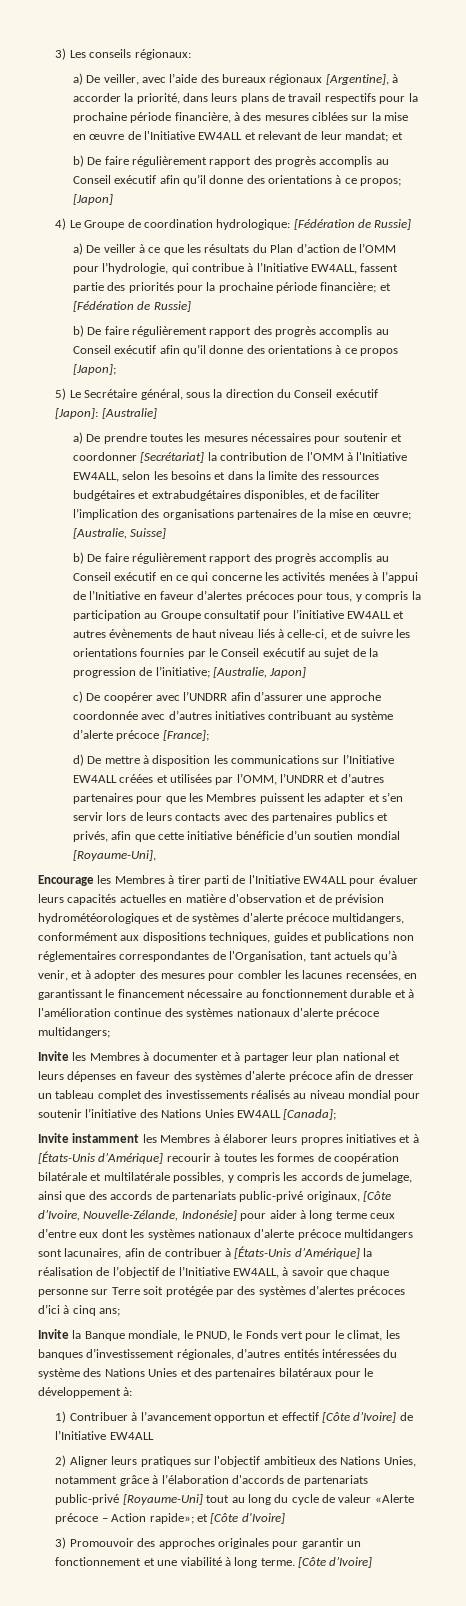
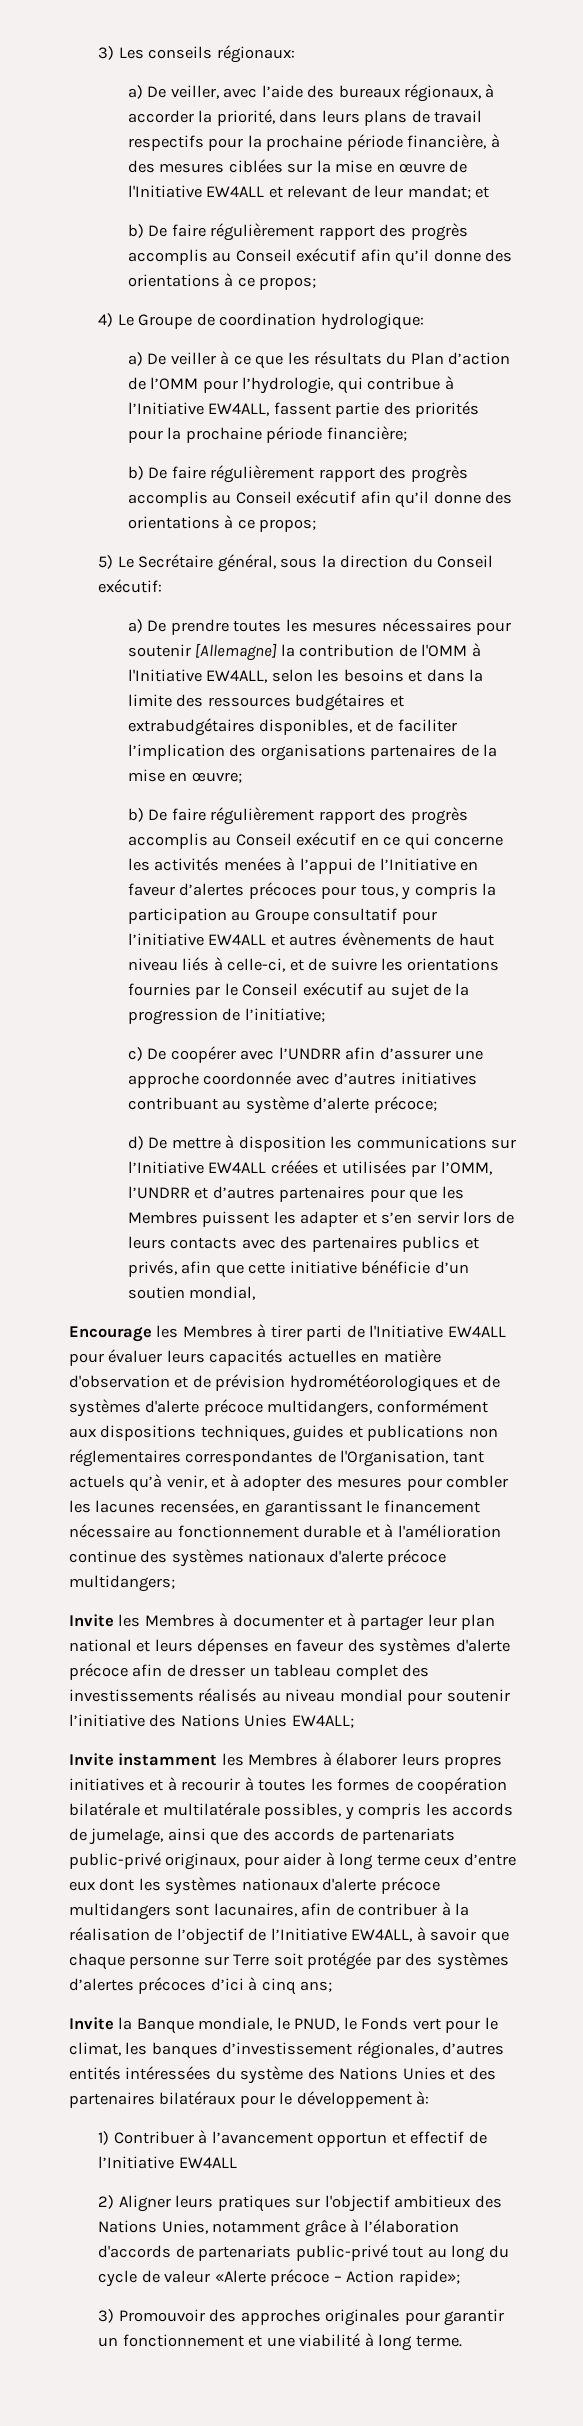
[269,74,389,85] régionaux [Argentine], -> [403,84,481,102] régionaux,
[72,194,113,205] [Japon] -> (317, 283) none
[293,219,412,230] [Fédération de Russie] -> (424, 321) none
[379,283,391,291] [72,301,191,312] et [Fédération de Russie] -> (407, 433) none
[360,348,399,356] [72,364,116,375] propos [Japon]; -> [259,519,317,532] propos;
[335,389,378,398] [55,408,157,419] exécutif [Japon]: [Australie] -> [98,579,163,593] exécutif:
[391,434,403,442] [72,452,205,463] et coordonner [Secrétariat] -> [195,643,278,661] [Allemagne]
[72,528,167,539] [Australie, Suisse] -> (242, 777) none
[212,667,307,678] [Australie, Japon] -> (325, 1015) none
[116,730,209,741] précoce [France]; -> [373,1096,437,1113] précoce;
[356,831,400,840] [72,850,156,861] mondial [Royaume-Uni], -> [189,1286,256,1300] mondial,
[236,1109,337,1120] EW4ALL [Canada]; -> [291,1715,354,1728] EW4ALL;
[38,1151,164,1164] [États-Unis d’Amérique] -> (177, 1784) none
[363,1191,391,1202] [38,1209,237,1221] [Côte d’Ivoire, Nouvelle-Zélande, Indonésie] -> (240, 1861) none
[234,1246,360,1259] [États-Unis d’Amérique] -> (451, 1909) none
[322,1411,397,1423] [Côte d’Ivoire] -> (465, 2137) none
[122,1494,203,1505] [Royaume-Uni] -> (388, 2252) none
[196,1513,285,1524] et [Côte d'Ivoire] -> (460, 2278) none
[298,1556,373,1568] [Côte d’Ivoire] -> (462, 2341) none

